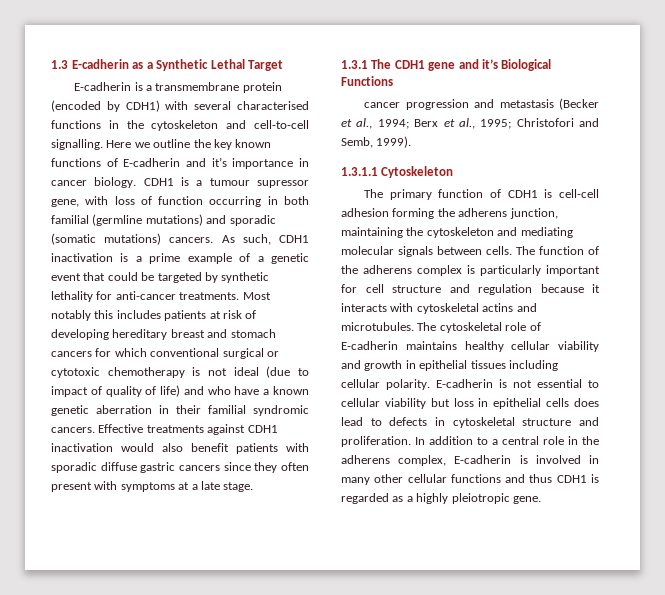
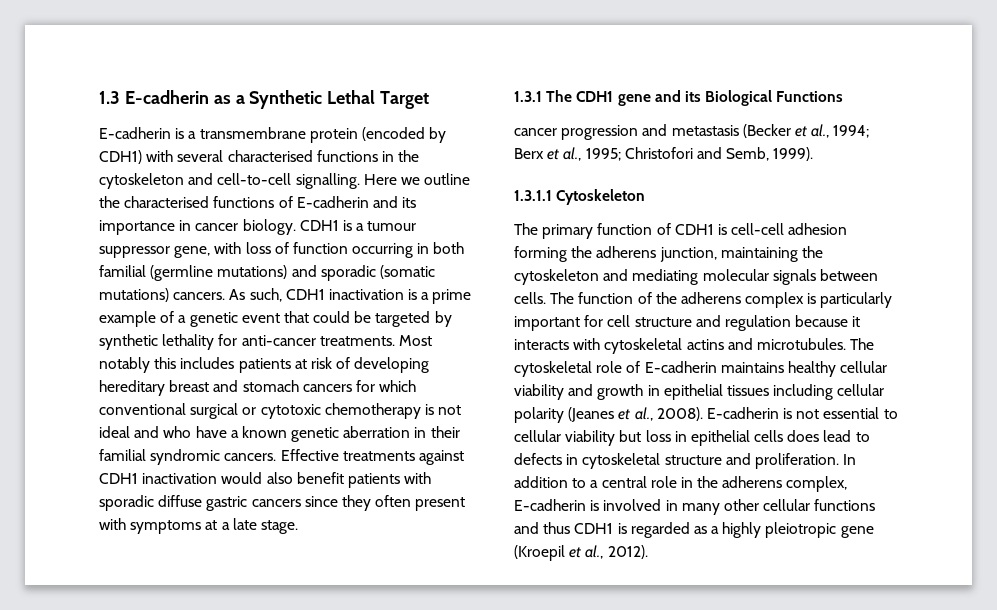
[213,139,272,150] key known -> [124,196,210,208] characterised
[211,157,227,167] it’s -> [402,197,417,208] its
[257,180,309,188] supressor -> [99,246,170,258] suppressor
[266,366,309,378] [51,385,181,397] (due to impact of quality of life) -> (130, 432) none
[481,59,498,69] it’s -> [684,91,701,102] its
[386,379,430,390] polarity. -> [514,407,703,423] polarity (Jeanes et al., 2008).
[512,496,541,504] gene. -> [840,526,874,538] [514,545,648,561] gene (Kroepil et al., 2012).

